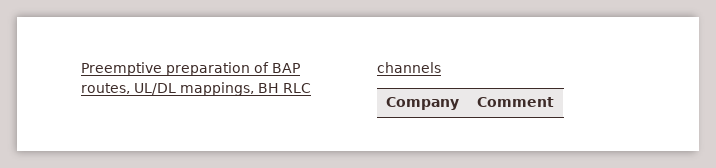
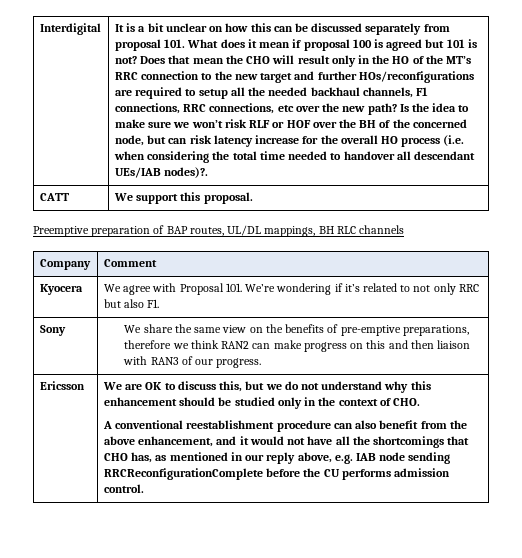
(81, 69) none -> [39,23,101,35] [114,23,450,35] [114,39,477,51] [114,55,472,67] [114,71,474,83] [114,87,428,99] [114,103,470,115] [114,119,467,128] [114,135,465,147] [113,151,475,163] [114,167,209,178] [39,193,69,201] [113,192,253,204] Interdigital | It is a bit unclear on how this can be discussed separately from proposal 101. What does it mean if proposal 100 is agreed but 101 is not? Does that mean the CHO will result only in the HO of the MT’s RRC connection to the new target and further HOs/reconfigurations are required to setup all the needed backhaul channels, F1 connections, RRC connections, etc over the new path? Is the idea to make sure we won’t risk RLF or HOF over the BH of the concerned node, but can risk latency increase for the overall HO process (i.e. when considering the total time needed to handover all descendant UEs/IAB nodes)?. // CATT | We support this proposal. //
(554, 102) none -> [39,284,83,295] [103,283,479,295] [103,299,160,308] [39,325,66,336] [124,324,469,336] [124,340,471,352] [123,356,262,368] [39,381,85,390] [102,381,431,393] [103,397,420,409] [102,420,467,432] [103,436,470,448] [103,452,451,464] [103,468,451,480] [103,484,144,493] // Kyocera | We agree with Proposal 101. We’re wondering if it’s related to not only RRC but also F1. // Sony | We share the same view on the benefits of pre-emptive preparations, therefore we think RAN2 can make progress on this and then liaison with RAN3 of our progress. // Ericsson | We are OK to discuss this, but we do not understand why this enhancement should be studied only in the context of CHO. // A conventional reestablishment procedure can also benefit from the above enhancement, and it would not have all the shortcomings that CHO has, as mentioned in our reply above, e.g. IAB node sending RRCReconfigurationComplete before the CU performs admission control.

